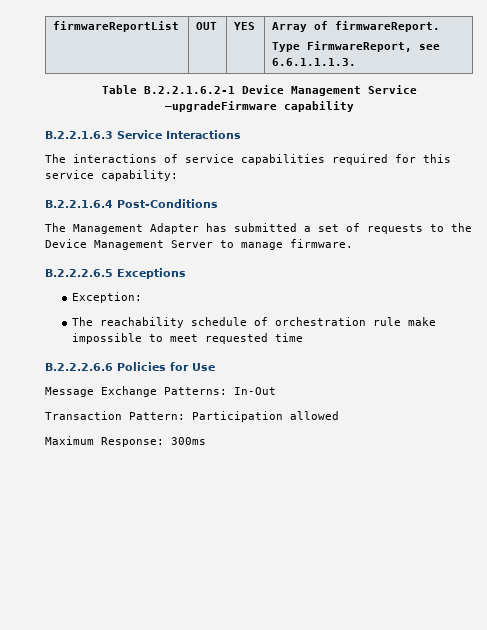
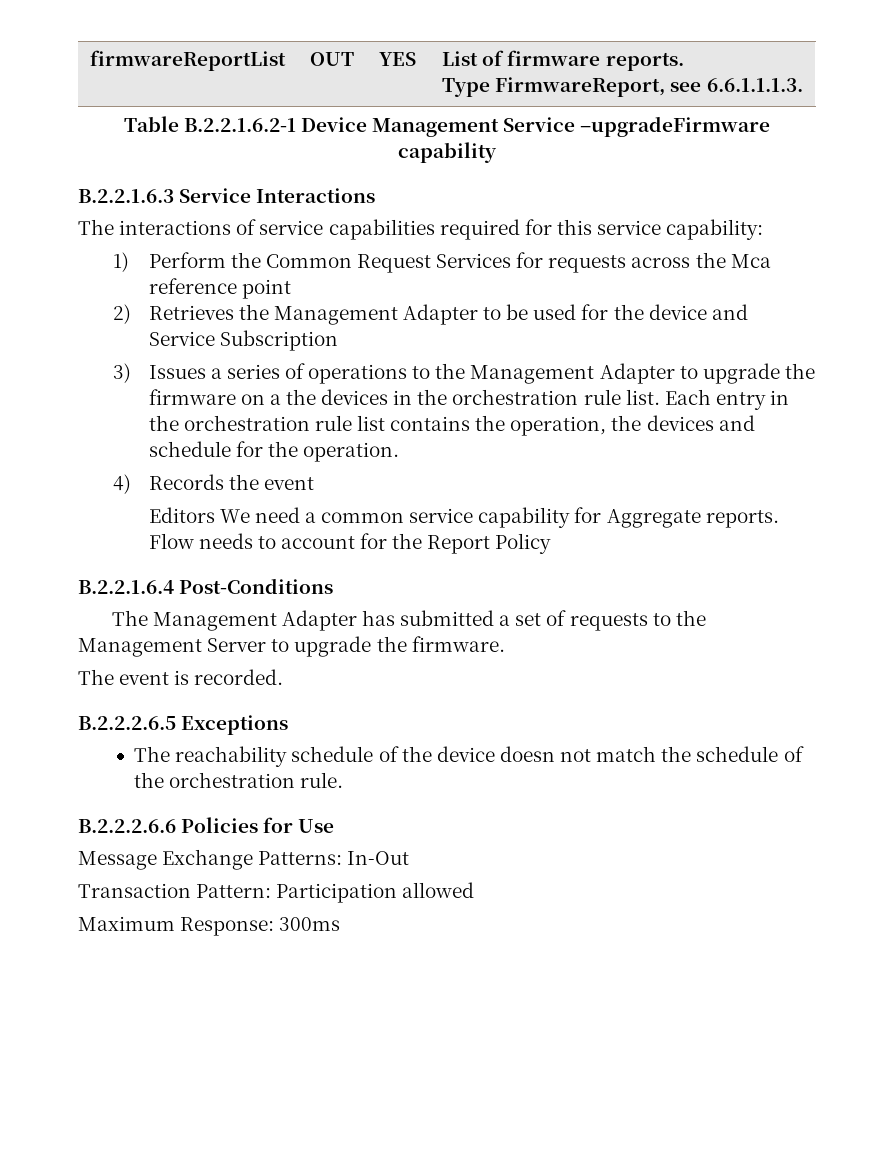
[272,21,441,32] Array of firmwareReport. -> [442,50,684,71] List of firmware reports.
(178, 175) none -> [113,252,771,273] [148,278,291,299] [113,304,748,325] [148,330,338,351] [113,363,815,384] [148,389,790,410] [148,415,755,436] [148,441,399,462] [113,474,314,494] [148,507,779,528] [148,533,552,554] // 1) Perform the Common Request Services for requests across the Mca reference point // 2) Retrieves the Management Adapter to be used for the device and Service Subscription // 3) Issues a series of operations to the Management Adapter to upgrade the firmware on a the devices in the orchestration rule list. Each entry in the orchestration rule list contains the operation, the devices and schedule for the operation. // 4) Records the event // Editors We need a common service capability for Aggregate reports. Flow needs to account for the Report Policy
[45,239,87,248] Device -> (706, 618) none
[241,242,283,250] manage -> [294,636,407,657] upgrade the
(353, 243) none -> [78,669,284,685] // The event is recorded.
[72,292,143,303] // Exception: -> (289, 725) none
[275,317,437,326] [72,333,304,344] orchestration rule make impossible to meet requested time -> [401,746,804,762] [134,772,344,788] the device doesn not match the schedule of the orchestration rule.

